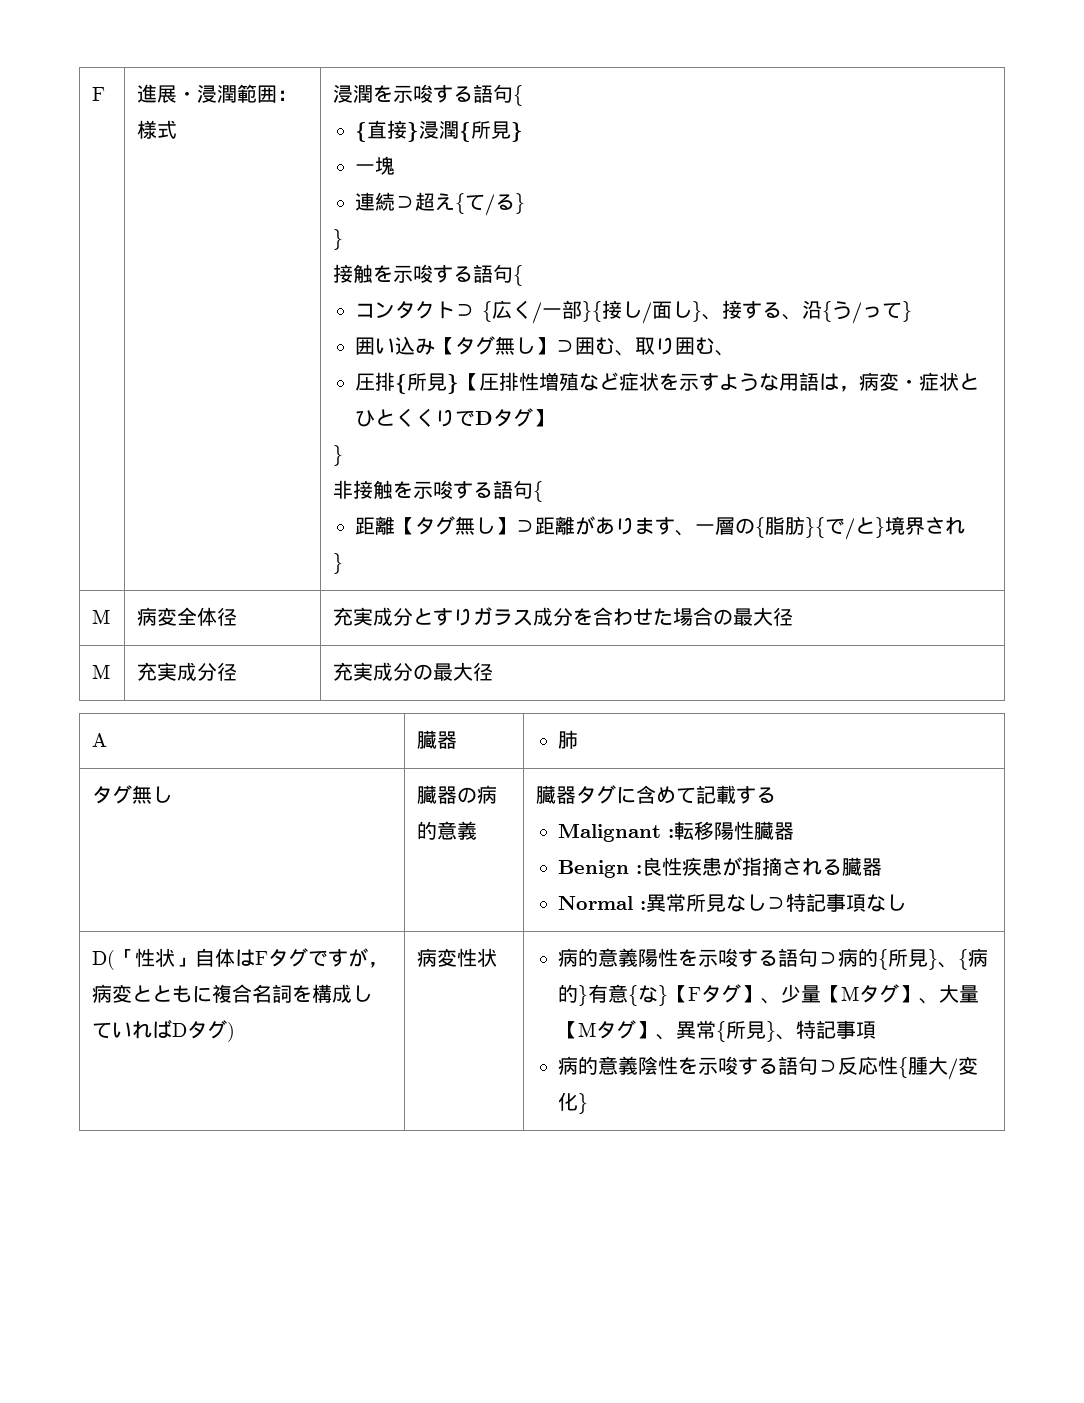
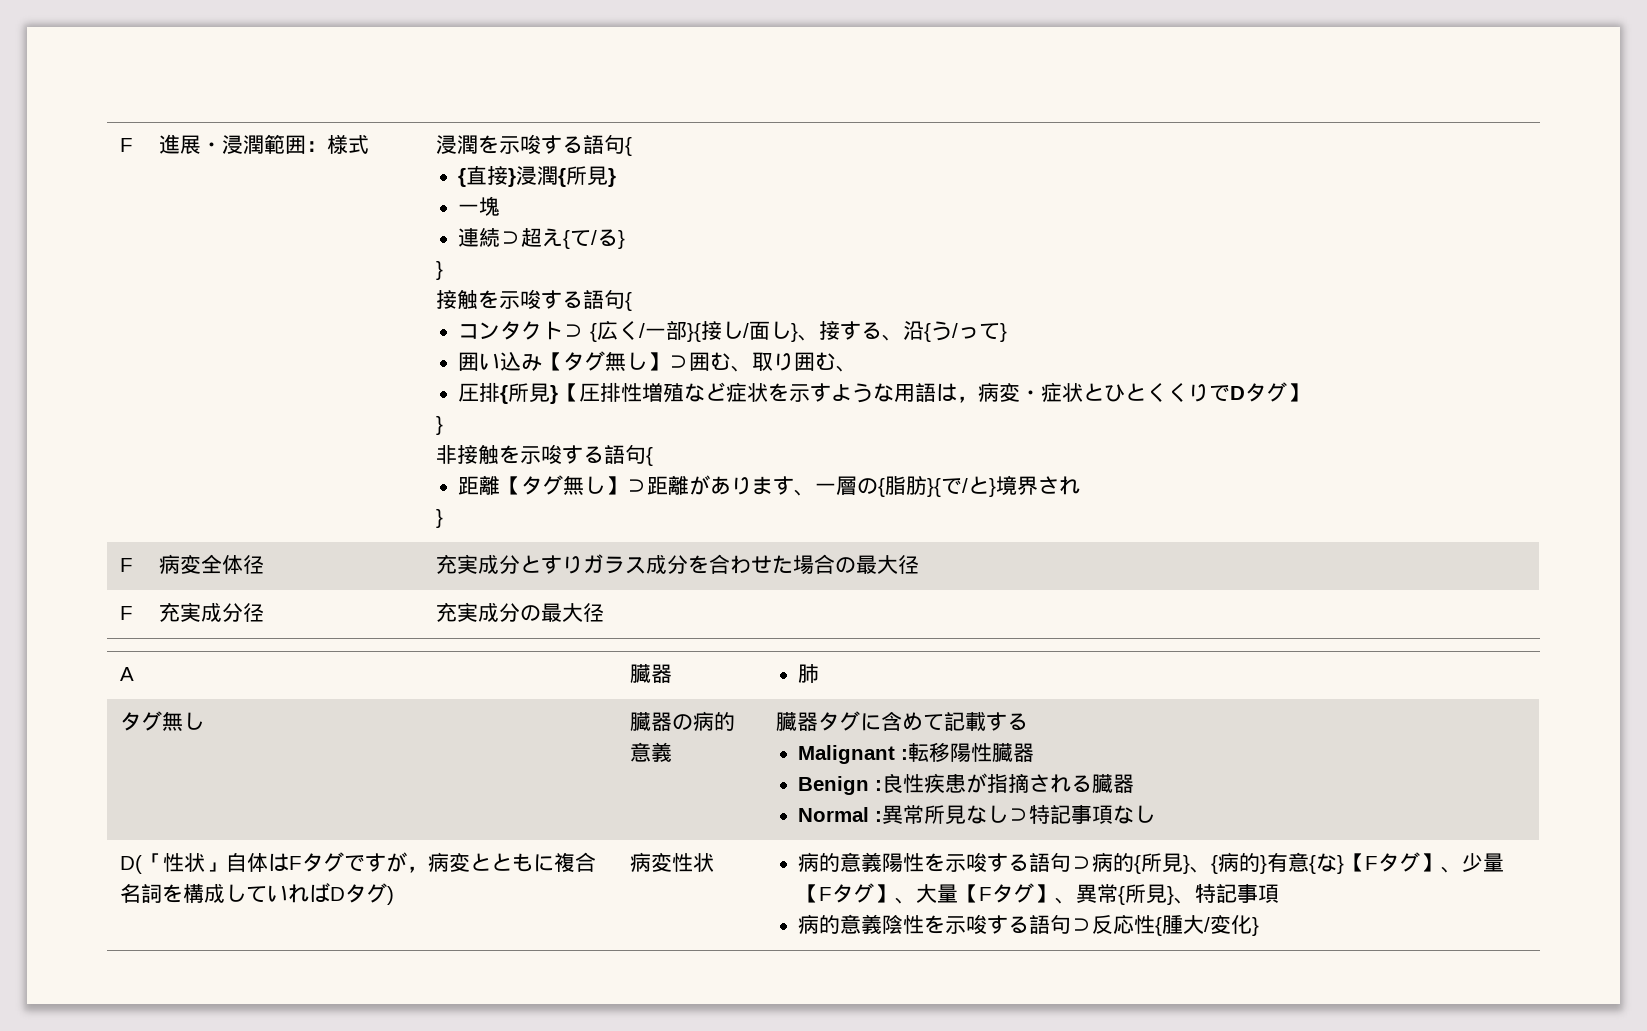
[92,609,111,624] M -> [119,558,133,572] F
[92,664,111,679] M -> [119,606,133,620] F
[841,986,860,1001] M -> [819,887,833,901] F
[578,1022,597,1037] M -> [979,887,993,901] F

